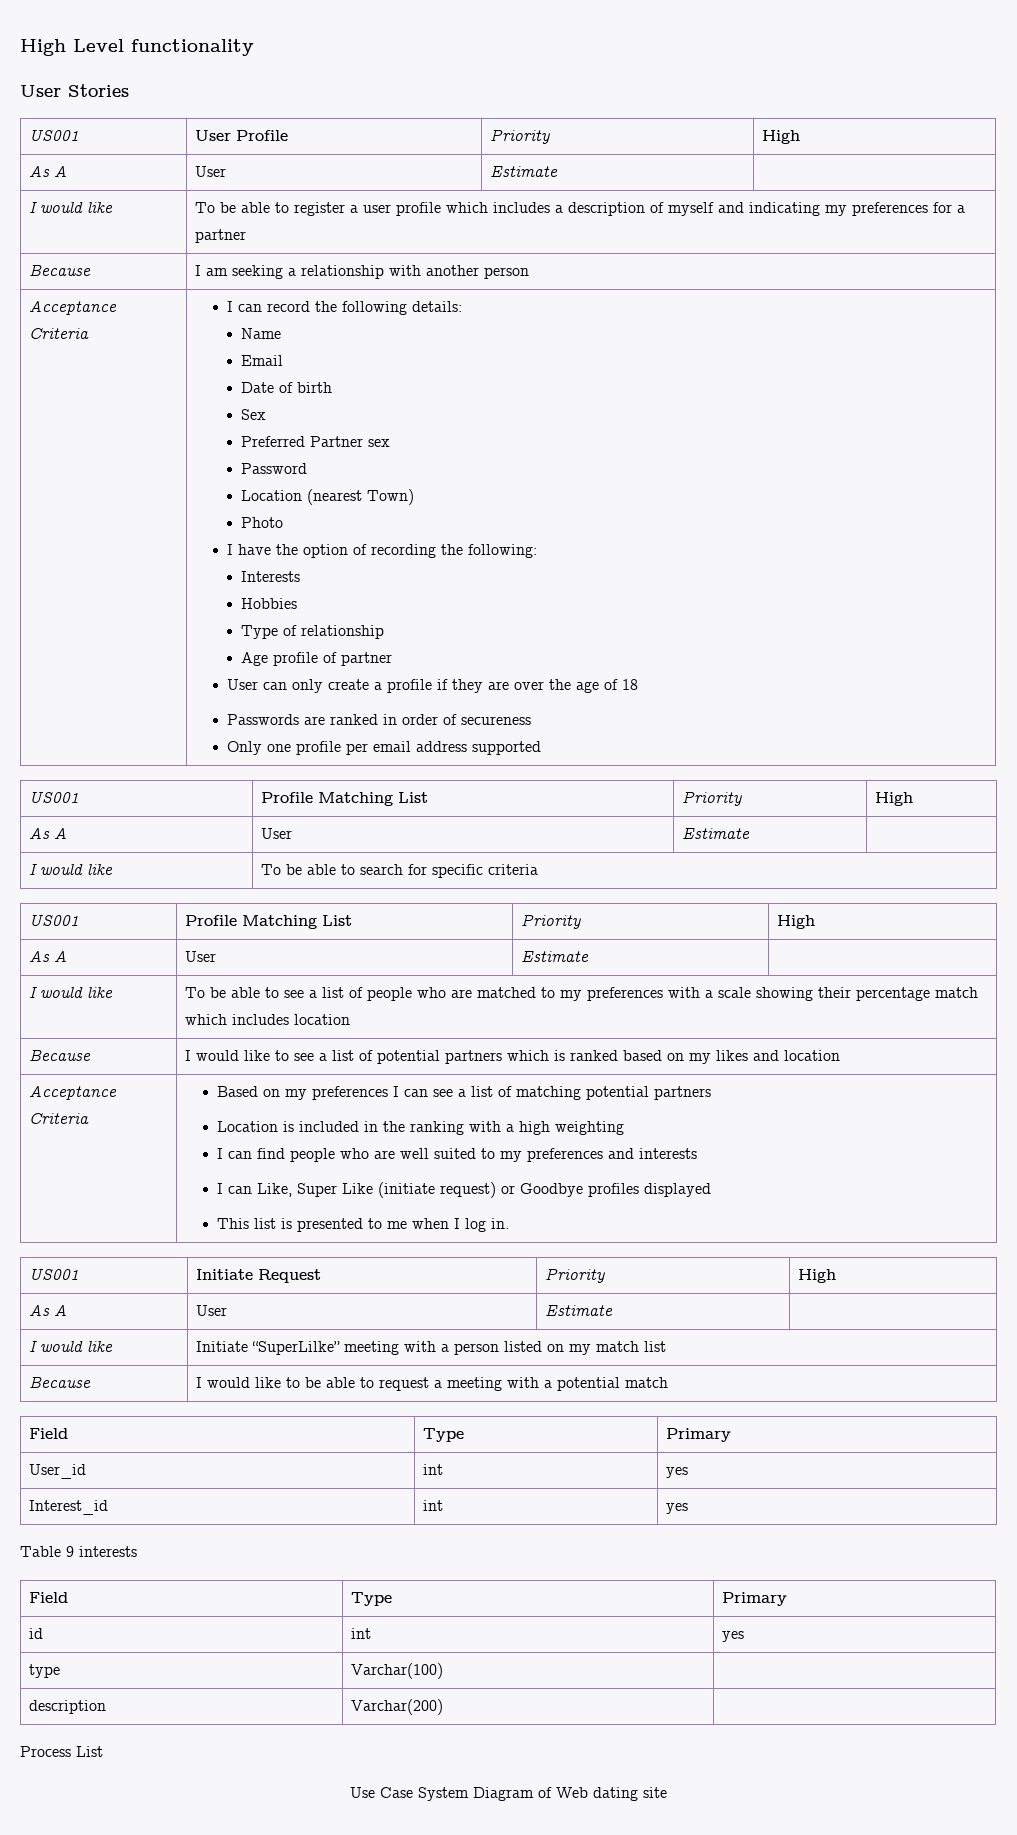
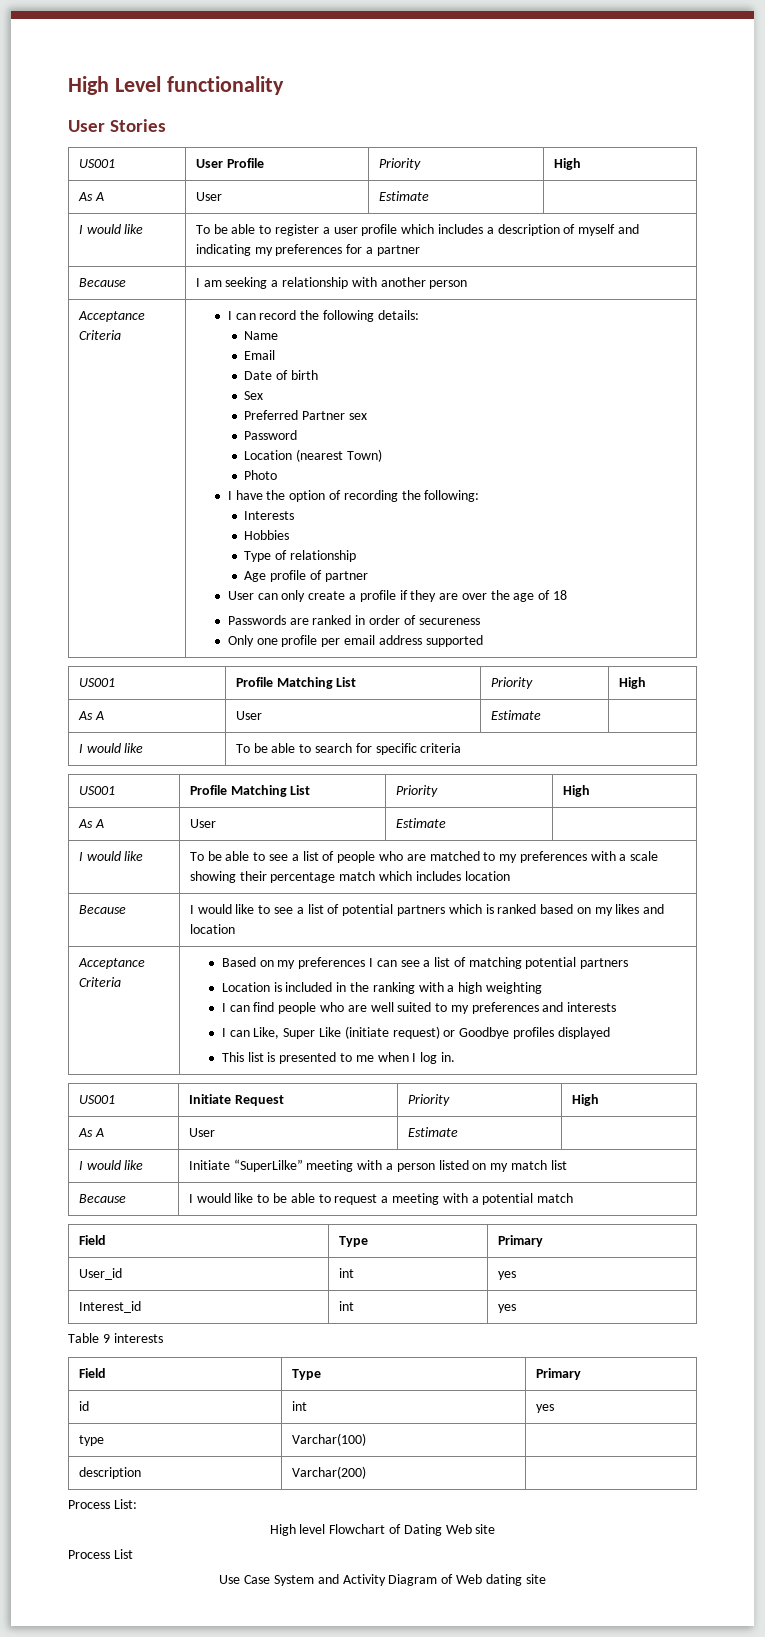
(444, 1707) none -> [68,1499,137,1509] [269,1524,496,1536] // Process List: // High level Flowchart of Dating Web site
(469, 1794) none -> [317,1574,386,1586] and Activity

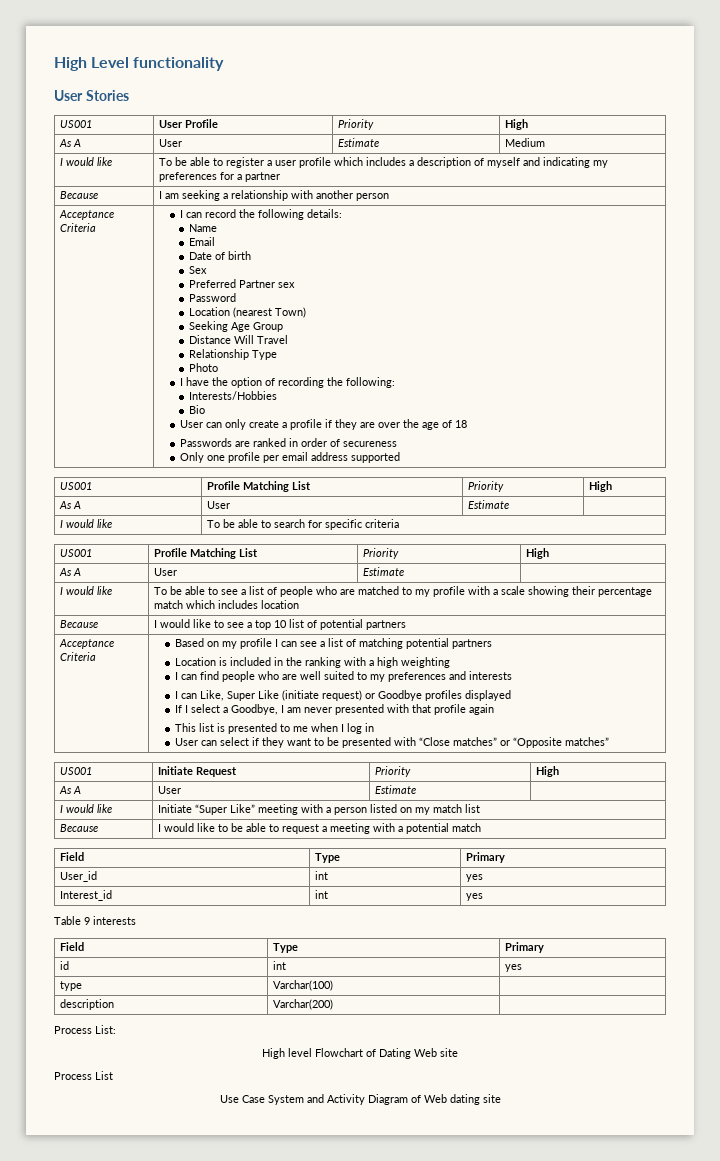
(429, 196) none -> [505,138,546,147] Medium
(382, 455) none -> [188,321,283,332] [188,335,288,344] [188,349,277,360] // Seeking Age Group // Distance Will Travel // Relationship Type
[244,511,295,520] [244,530,290,540] [244,550,356,562] [244,570,368,582] Interests // Hobbies // Type of relationship // Age profile of partner -> [188,391,277,400] [188,405,205,414] Interests/Hobbies // Bio
[519,851,587,863] preferences -> [433,586,466,597] profile
(304, 910) none -> [255,620,288,630] top 10
[448,904,665,916] [189,924,235,934] which is ranked based on my likes and location -> (407, 625) none
[298,957,366,969] preferences -> [239,638,272,649] profile
(610, 1033) none -> [174,704,494,715] // If I select a Goodbye, I am never presented with that profile again
[440,1052,455,1062] in. -> [364,723,374,732] [174,737,609,748] in // User can select if they want to be presented with “Close matches” or “Opposite matches”
[233,1159,303,1172] “SuperLilke” -> [195,804,256,815] “Super Like”

